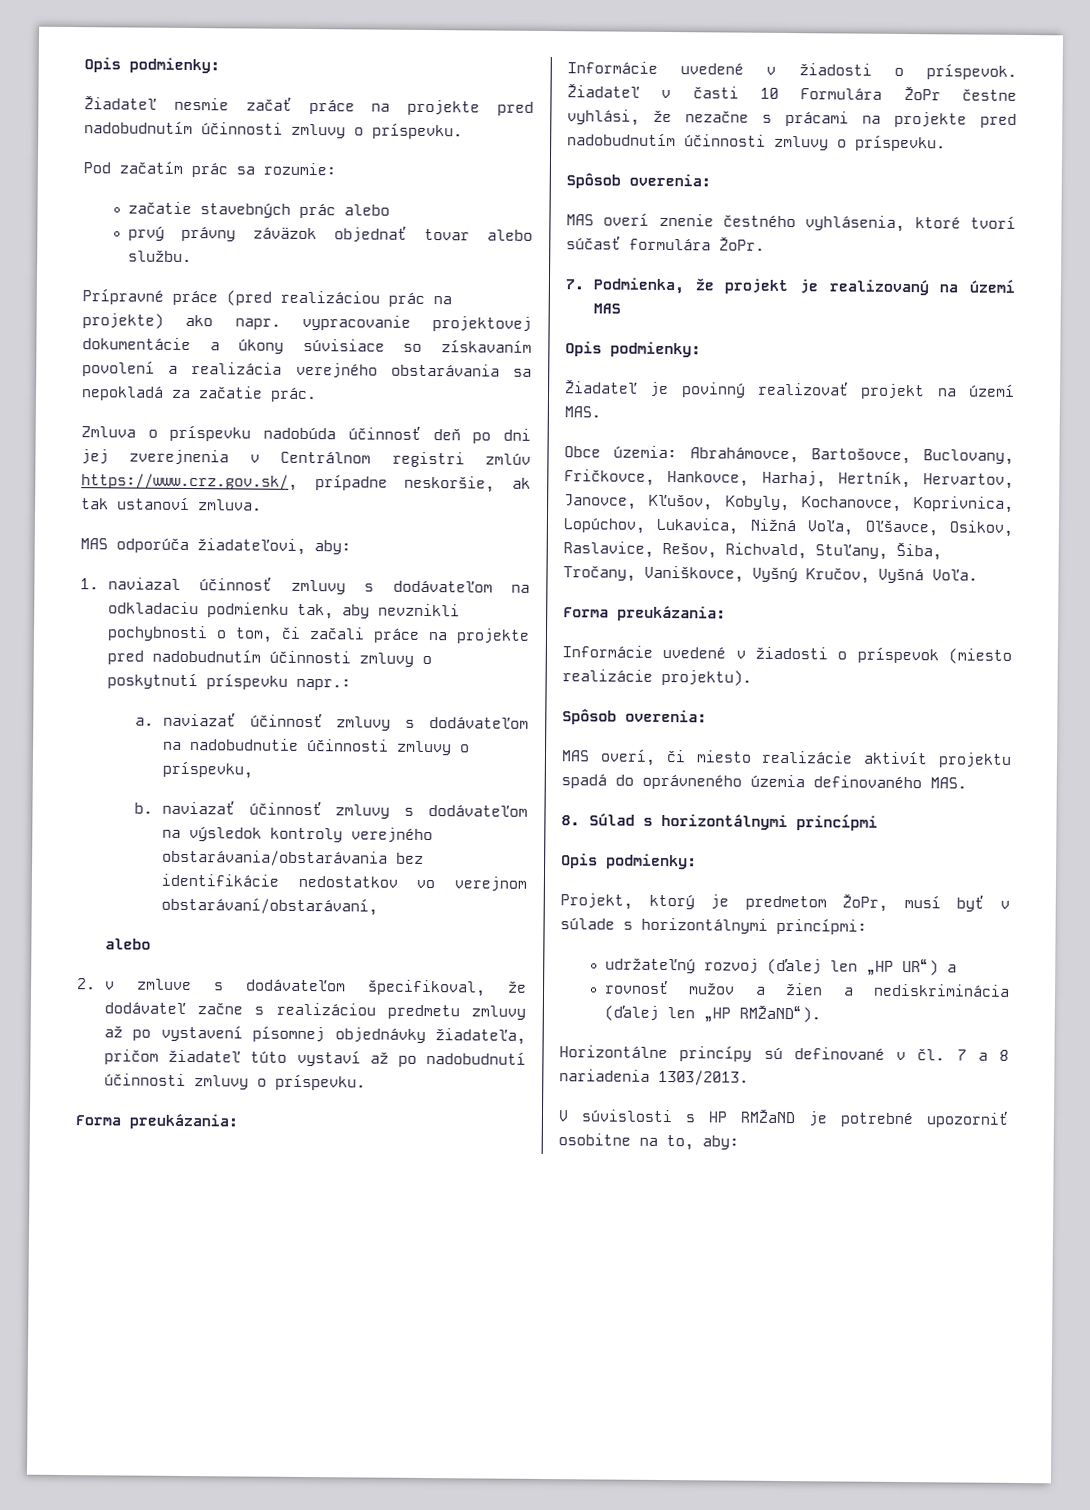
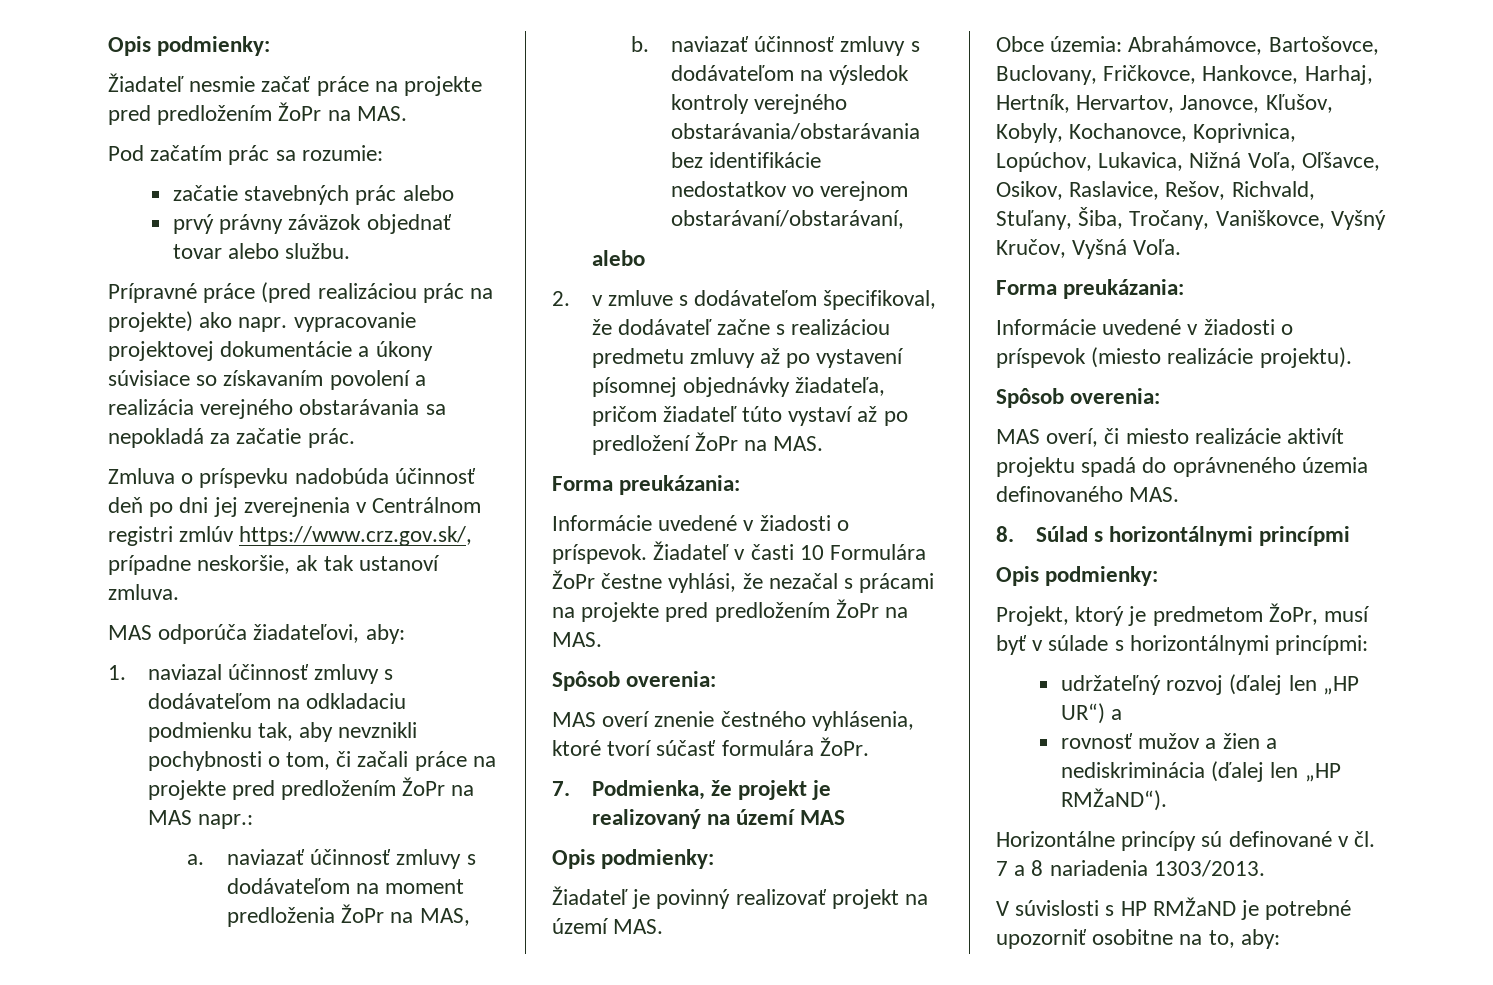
[84,120,463,140] nadobudnutím účinnosti zmluvy o príspevku. -> [157,102,407,125] predložením ŽoPr na MAS.
[151,648,432,667] [106,672,288,690] nadobudnutím účinnosti zmluvy o poskytnutí príspevku -> [281,777,475,800] [147,810,192,825] predložením ŽoPr na MAS
[189,738,470,756] [161,760,253,779] nadobudnutie účinnosti zmluvy o príspevku, -> [385,879,465,894] [226,904,470,927] moment predloženia ŽoPr na MAS,
[426,1051,527,1065] [103,1073,366,1091] nadobudnutí účinnosti zmluvy o príspevku. -> [591,432,824,455] predložení ŽoPr na MAS.
[685,110,749,123] nezačne -> [768,573,838,589] nezačal
[567,132,946,152] nadobudnutím účinnosti zmluvy o príspevku. -> [714,599,909,622] [552,632,602,647] predložením ŽoPr na MAS.

